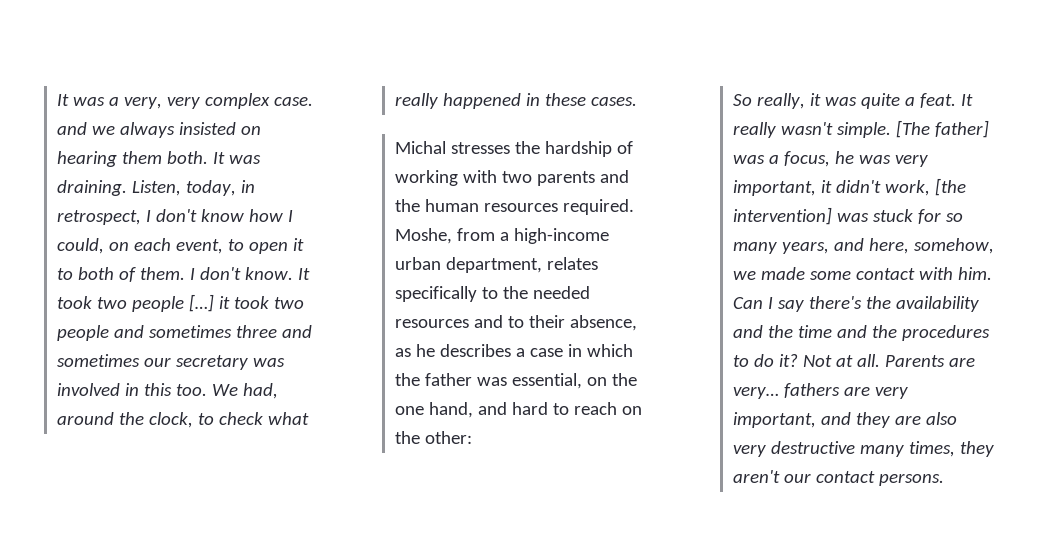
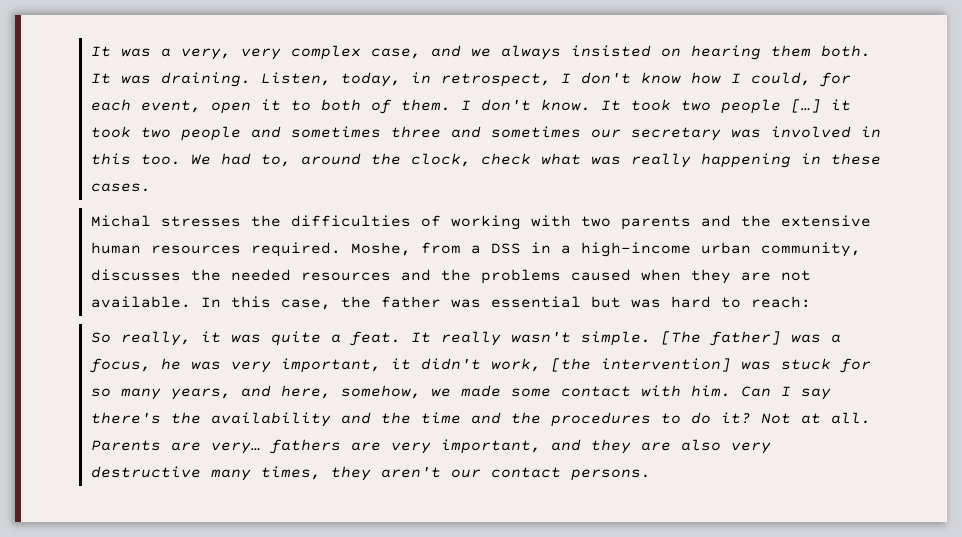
[273,97,313,106] case. -> [370,48,421,59] case,
[108,242,129,251] on -> [819,72,851,87] for
[227,239,244,251] to -> (201, 106) none
[242,383,278,399] had, -> [220,153,291,167] had to,
[197,413,214,425] to -> (471, 160) none
[394,93,521,109] really happened -> [590,153,791,168] was really happening
[544,141,612,157] hardship -> [290,215,411,227] difficulties
(420, 205) none -> [780,215,871,227] extensive
[513,228,609,244] [394,257,598,273] [394,286,590,302] [394,315,637,331] [394,344,633,357] [394,373,637,389] [394,402,642,418] [394,431,472,444] high-income urban department, relates specifically to the needed resources and to their absence, as he describes a case in which the father was essential, on the one hand, and hard to reach on the other: -> [490,242,861,257] [90,269,811,284] [90,296,811,310] DSS in a high-income urban community, discusses the needed resources and the problems caused when they are not available. In this case, the father was essential but was hard to reach:

